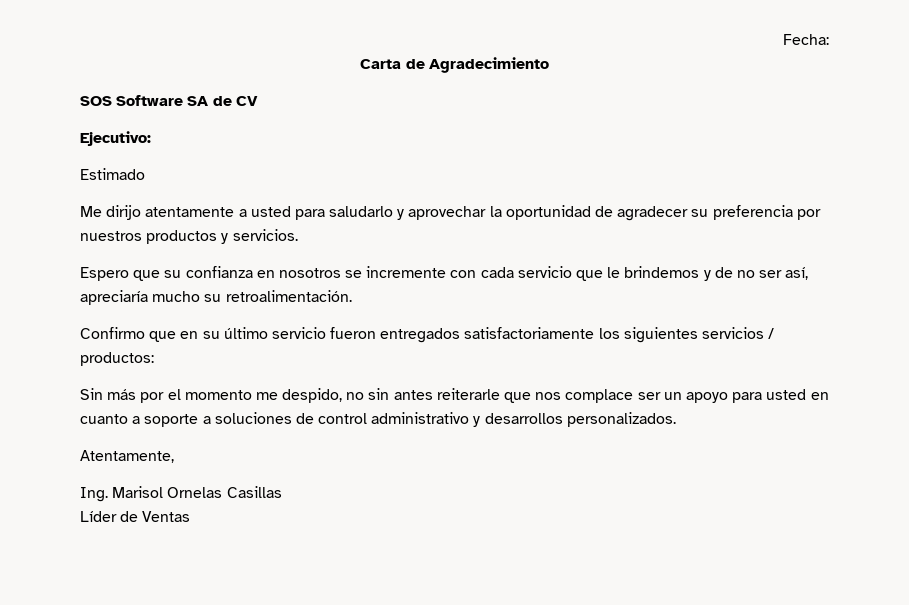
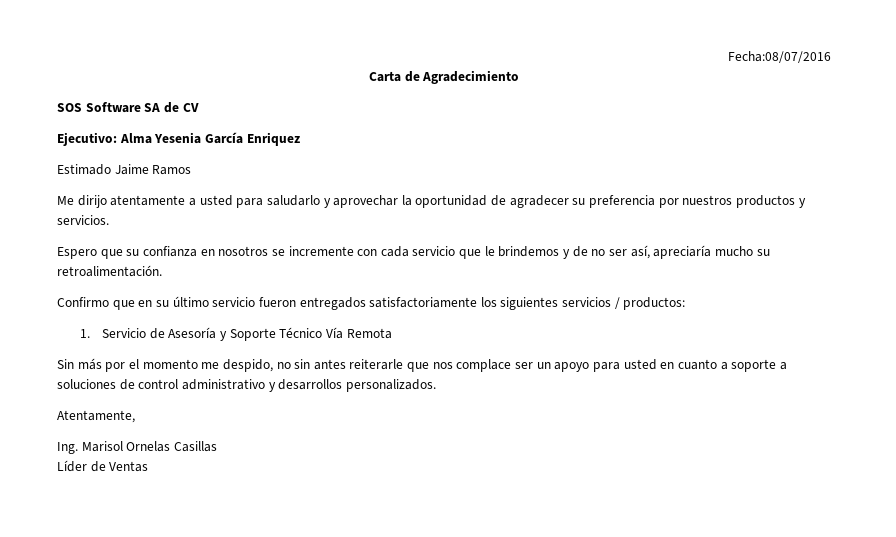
[783,34,829,45] Fecha: -> [728,51,831,63] Fecha:08/07/2016
(151, 138) none -> [119,132,300,146] Alma Yesenia García Enriquez
(145, 174) none -> [114,164,192,175] Jaime Ramos
(154, 359) none -> [79,327,392,341] // 1. Servicio de Asesoría y Soporte Técnico Vía Remota

